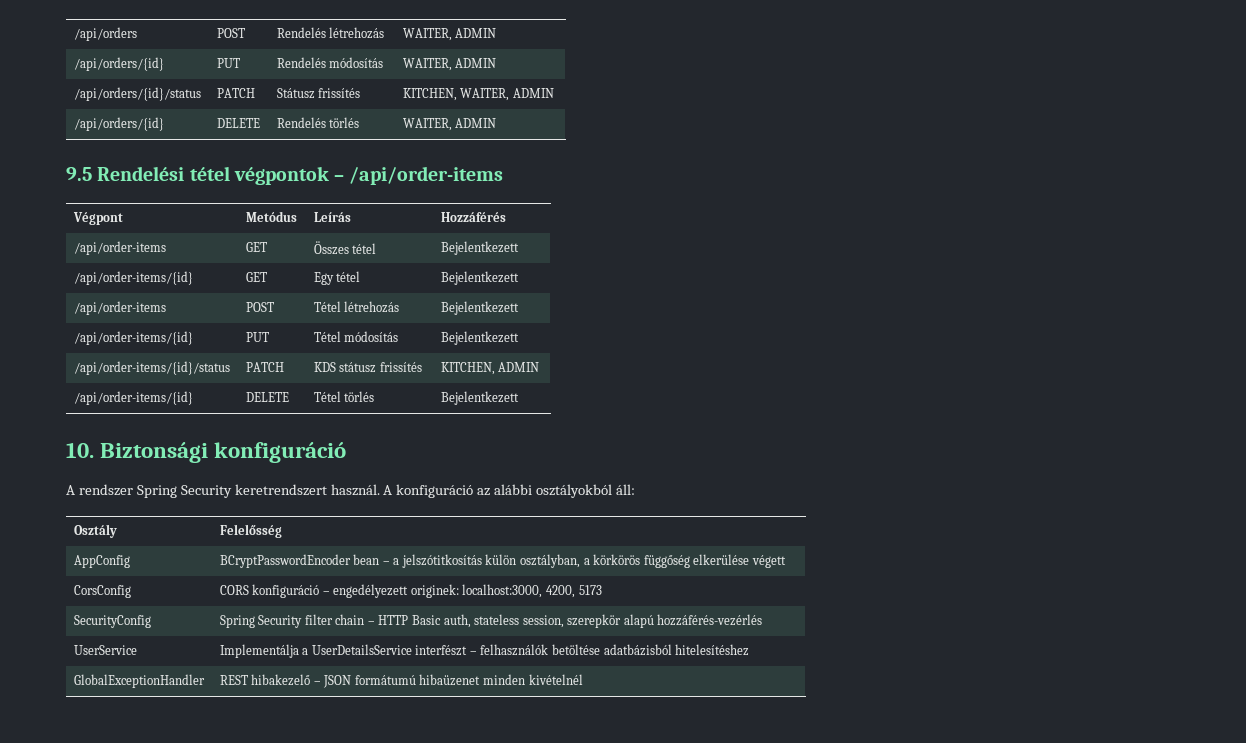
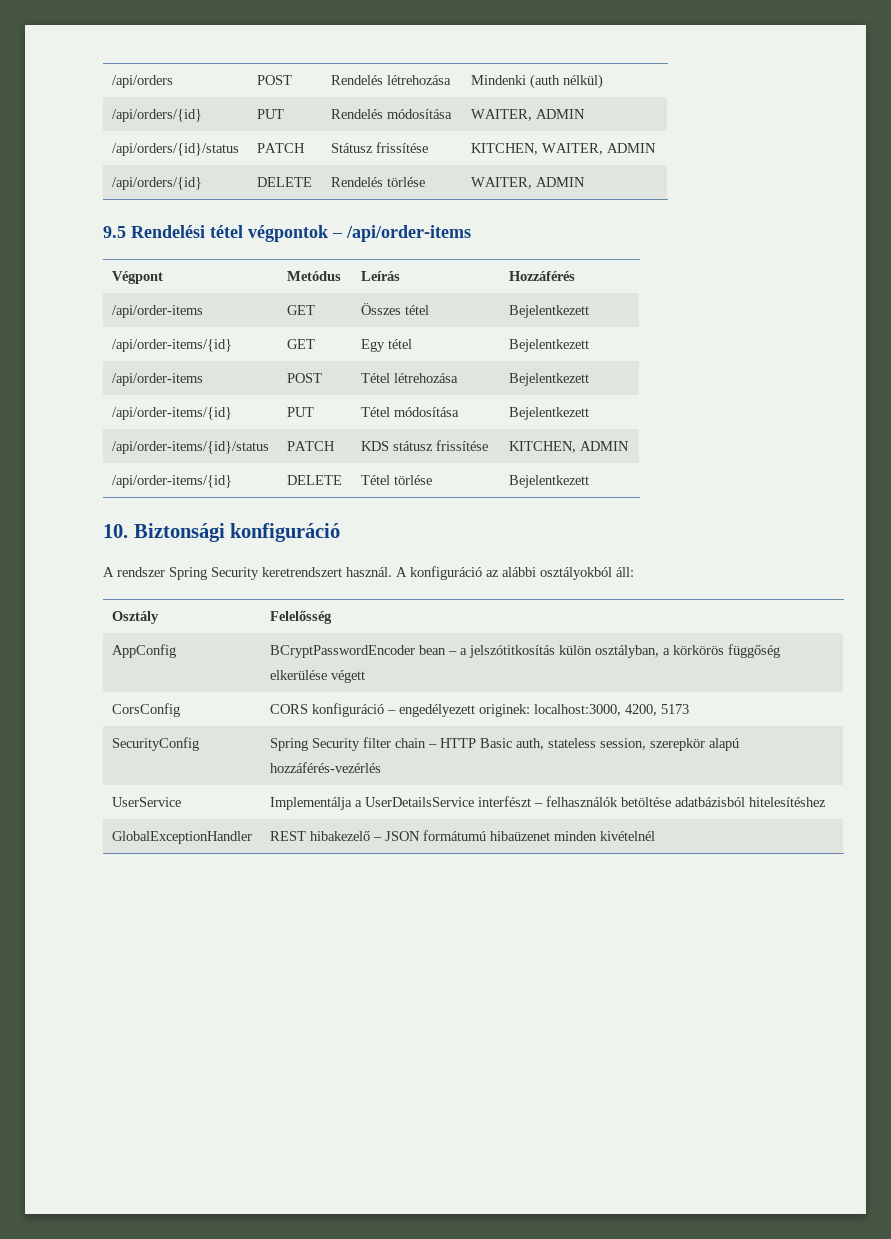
[329,27,385,39] [402,28,497,41] létrehozás | WAITER, ADMIN -> [386,75,451,85] [470,74,603,89] létrehozása | Mindenki (auth nélkül)
[329,57,384,68] módosítás -> [386,109,452,119] módosítása
[318,88,361,98] frissítés -> [375,142,428,153] frissítése
[329,117,360,128] törlés -> [386,177,425,187] törlése
[344,301,400,313] létrehozás -> [393,373,458,383] létrehozása
[344,331,399,342] módosítás -> [393,407,459,417] módosítása
[379,362,422,372] frissítés -> [435,440,488,451] frissítése
[344,391,375,402] törlés -> [393,475,432,485] törlése

